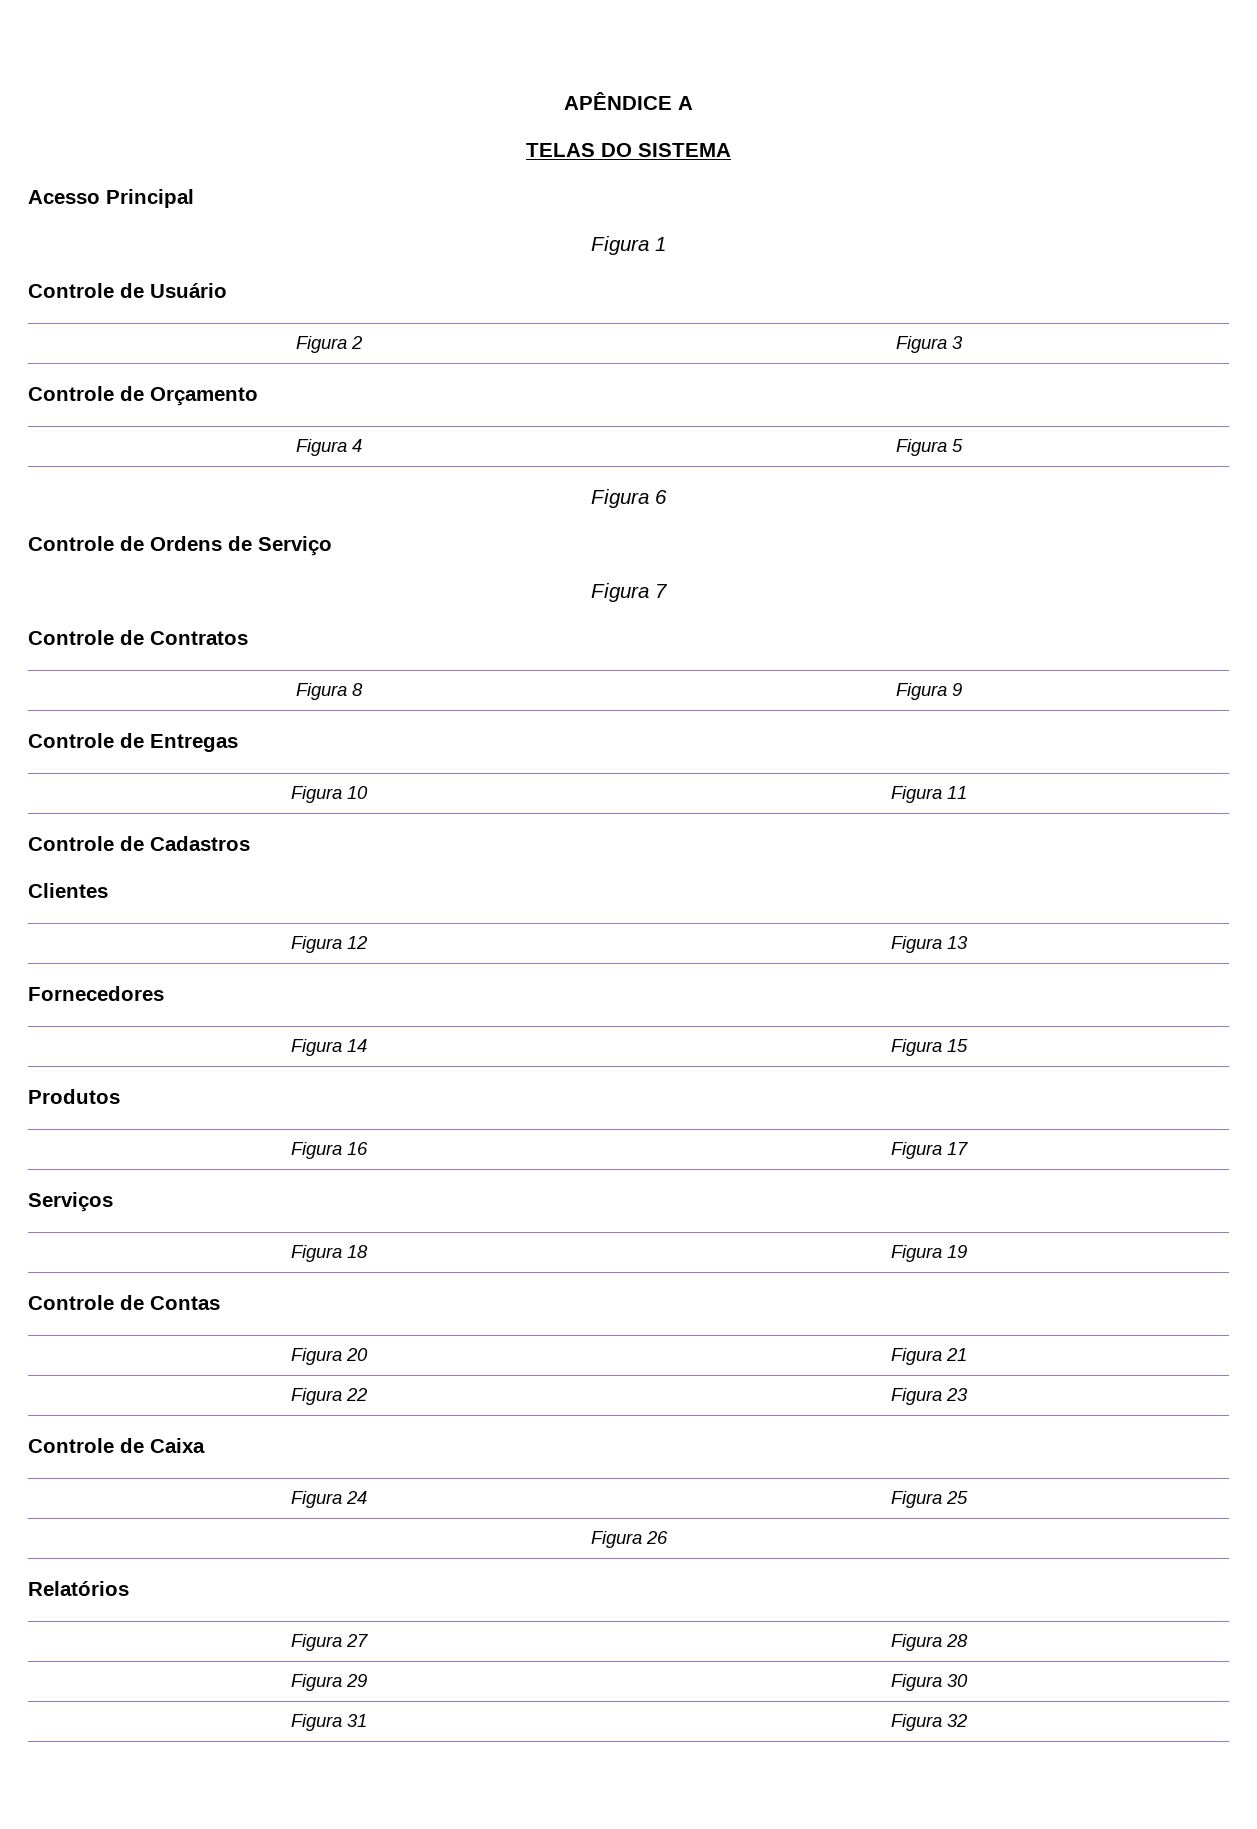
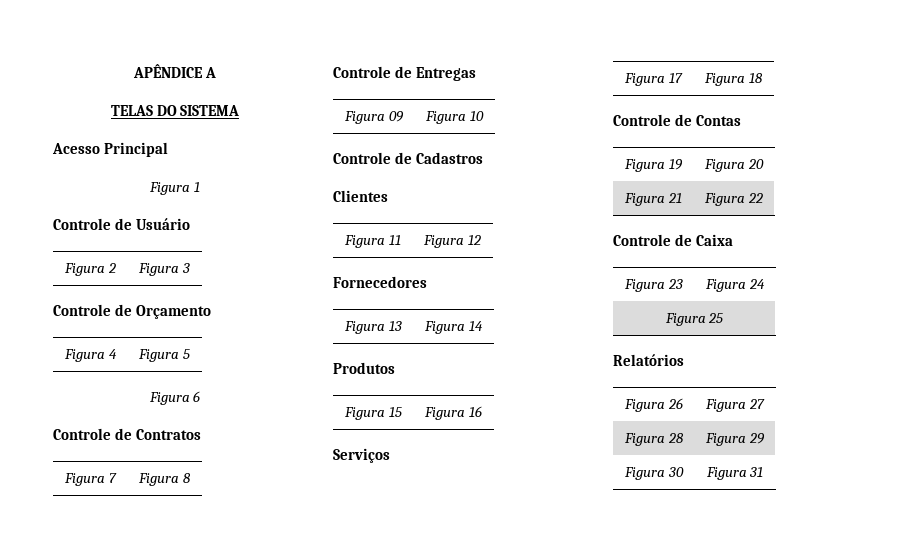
[28,536,332,556] [591,583,668,602] // Controle de Ordens de Serviço // Figura 7 -> (201, 396) none
[351,683,363,696] [895,683,962,700] 8 | Figura 9 -> [108,473,117,483] [138,473,191,486] 7 | Figura 8
[346,786,368,799] [890,786,967,803] 10 | Figura 11 -> [388,111,404,122] [425,111,484,124] 09 | Figura 10
[346,936,368,949] [890,936,968,953] 12 | Figura 13 -> [388,235,401,245] [423,235,481,248] 11 | Figura 12
[346,1039,367,1052] [890,1039,968,1056] 14 | Figura 15 -> [388,321,402,331] [424,321,483,334] 13 | Figura 14
[346,1142,368,1155] [890,1142,968,1159] 16 | Figura 17 -> [388,407,402,417] [424,406,482,420] 15 | Figura 16
[346,1245,368,1258] [890,1245,967,1262] 18 | Figura 19 -> [668,73,683,83] [704,73,763,86] 17 | Figura 18
[345,1348,368,1361] [890,1348,967,1365] [290,1388,368,1405] [890,1388,968,1405] 20 | Figura 21 // Figura 22 | Figura 23 -> [668,159,683,170] [704,159,764,172] [624,193,682,206] [704,193,763,206] 19 | Figura 20 // Figura 21 | Figura 22
[345,1491,367,1504] [890,1491,968,1508] [590,1531,668,1548] 24 | Figura 25 // Figura 26 -> [667,279,683,289] [705,279,765,292] [664,313,724,326] 23 | Figura 24 // Figura 25
[345,1634,368,1647] [890,1634,968,1651] [290,1674,367,1691] [890,1674,968,1691] [290,1714,367,1731] [890,1714,968,1731] 27 | Figura 28 // Figura 29 | Figura 30 // Figura 31 | Figura 32 -> [667,398,683,409] [705,399,765,412] [624,433,684,446] [705,433,765,446] [624,467,684,480] [705,467,764,480] 26 | Figura 27 // Figura 28 | Figura 29 // Figura 30 | Figura 31

